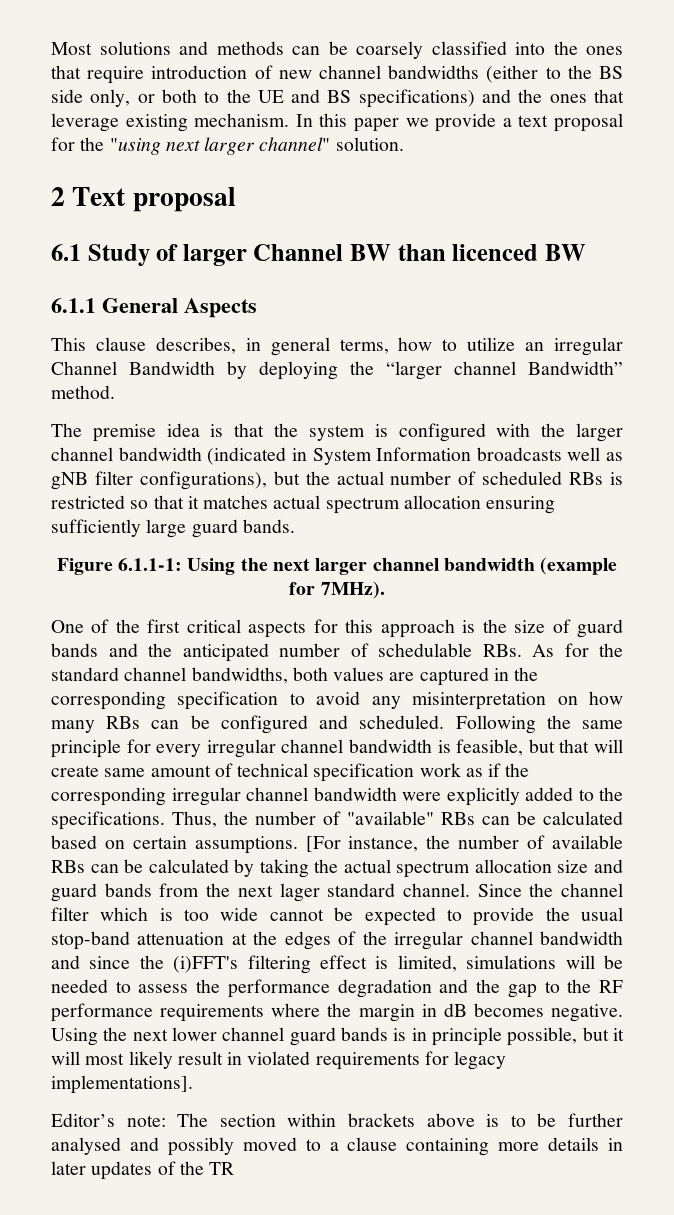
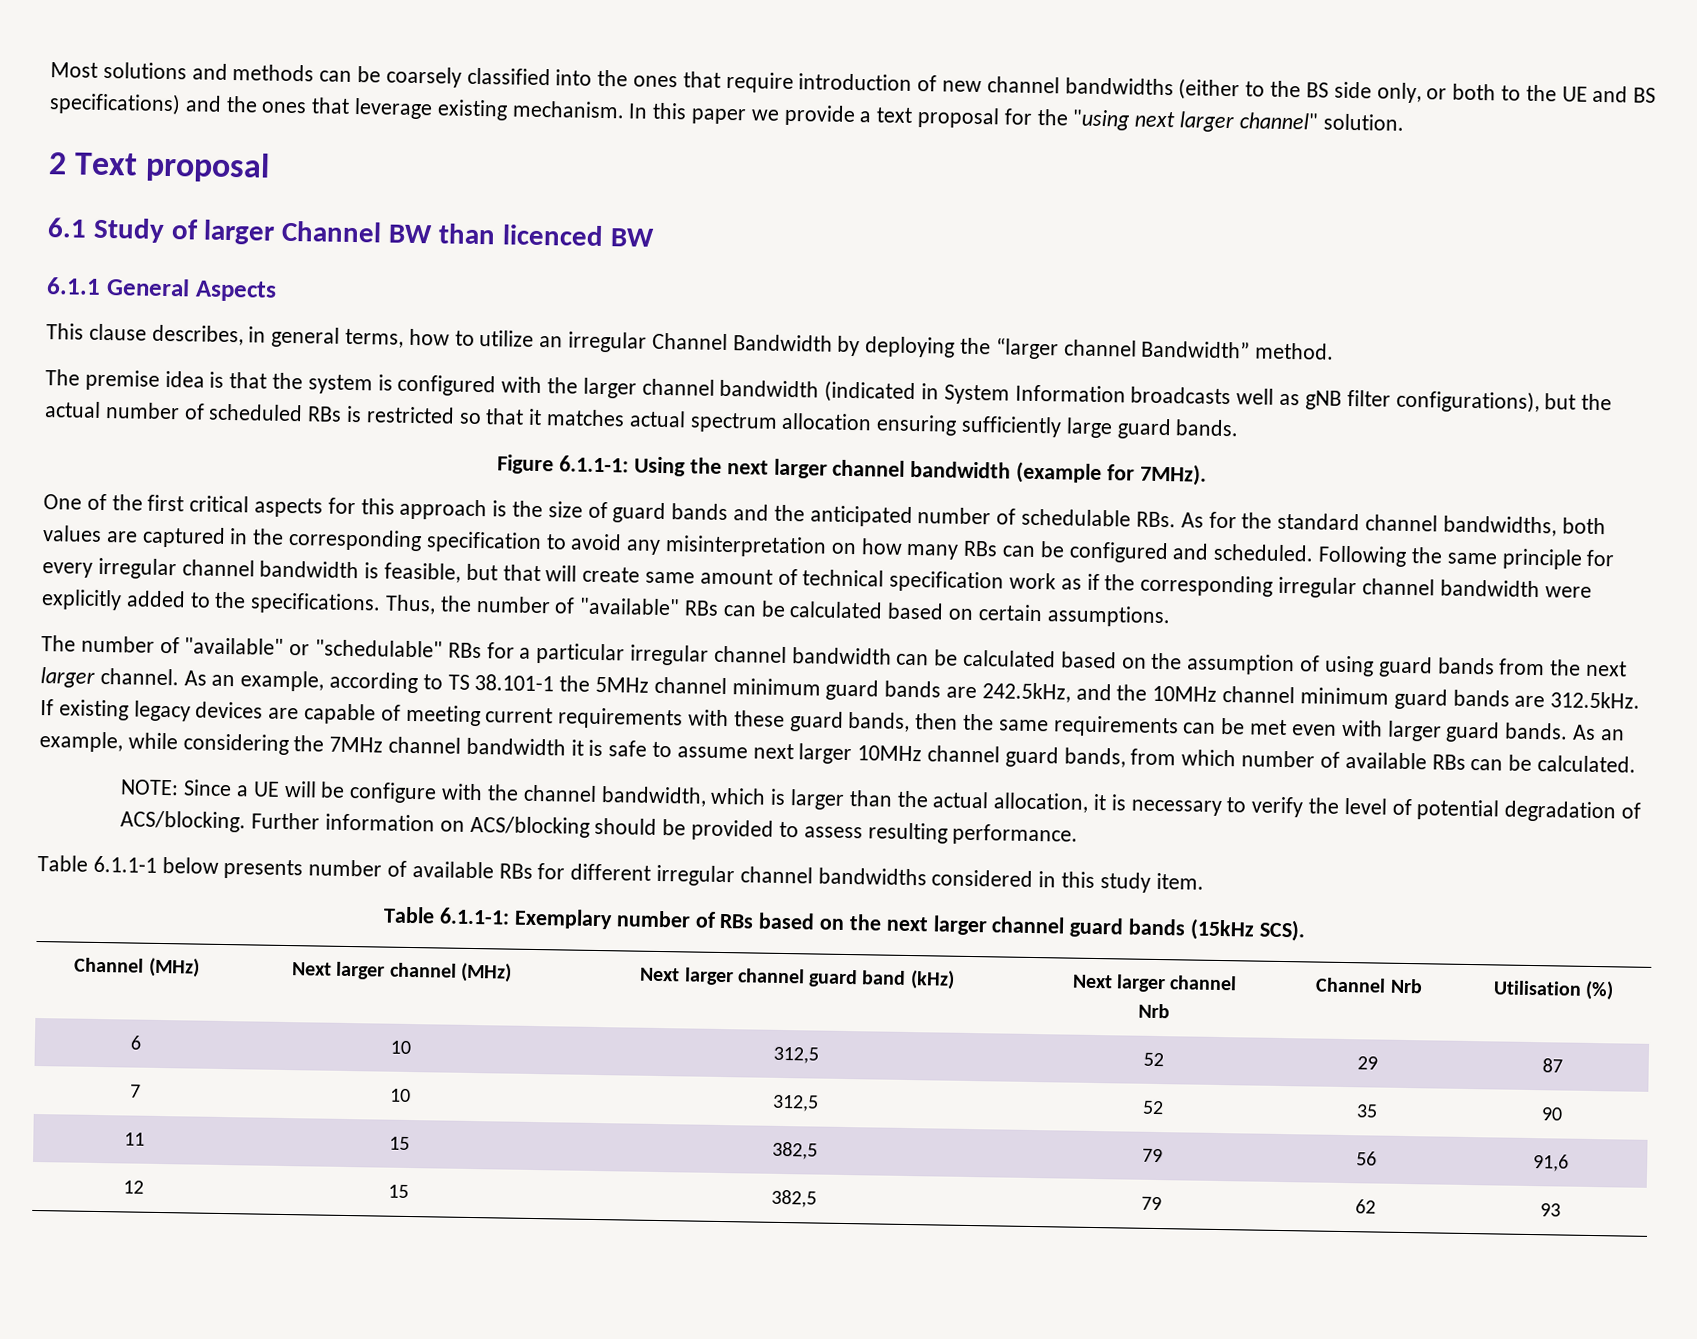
[305,835,451,852] [For instance, the -> [41,635,1627,678] [40,667,1641,710] [40,699,1625,743] [39,731,1237,768] // The number of "available" or "schedulable" RBs for a particular irregular channel bandwidth can be calculated based on the assumption of using guard bands from the next larger channel. As an example, according to TS 38.101-1 the 5MHz channel minimum guard bands are 242.5kHz, and the 10MHz channel minimum guard bands are 312.5kHz. If existing legacy devices are capable of meeting current requirements with these guard bands, then the same requirements can be met even with larger guard bands. As an example, while considering the 7MHz channel bandwidth it is safe to assume next larger 10MHz channel guard bands, from which
[148,859,623,878] [51,883,623,902] [51,907,624,926] [51,931,624,950] [51,955,623,974] [51,979,624,998] [51,1003,623,1022] [51,1027,624,1046] [51,1051,507,1070] [51,1075,193,1094] [51,1113,624,1127] [51,1137,623,1156] [51,1161,235,1180] calculated by taking the actual spectrum allocation size and guard bands from the next lager standard channel. Since the channel filter which is too wide cannot be expected to provide the usual stop-band attenuation at the edges of the irregular channel bandwidth and since the (i)FFT's filtering effect is limited, simulations will be needed to assess the performance degradation and the gap to the RF performance requirements where the margin in dB becomes negative. Using the next lower channel guard bands is in principle possible, but it will most likely result in violated requirements for legacy implementations]. // Editor’s note: The section within brackets above is to be further analysed and possibly moved to a clause containing more details in later updates of the TR -> [1536,755,1636,773] [120,779,1641,823] [120,810,1079,846] [37,855,1204,893] [383,906,1306,942] [74,957,200,978] [292,961,512,983] [639,967,955,990] [1071,974,1238,993] [1138,1003,1170,1019] [1315,977,1423,994] [1492,980,1615,1001] [129,1035,142,1050] [389,1040,411,1055] [772,1046,819,1064] [1142,1052,1164,1067] [1357,1056,1378,1070] [1541,1058,1563,1073] [129,1084,141,1098] [389,1088,411,1103] [771,1094,819,1112] [1141,1100,1164,1115] [1356,1104,1378,1118] [1540,1107,1563,1121] [123,1132,145,1146] [388,1136,410,1151] [771,1141,818,1160] [1141,1148,1163,1163] [1356,1151,1377,1166] [1533,1154,1569,1172] [122,1180,144,1194] [387,1184,409,1199] [770,1189,817,1208] [1140,1196,1162,1211] [1355,1199,1376,1214] [1539,1203,1561,1217] calculated. // NOTE: Since a UE will be configure with the channel bandwidth, which is larger than the actual allocation, it is necessary to verify the level of potential degradation of ACS/blocking. Further information on ACS/blocking should be provided to assess resulting performance. // Table 6.1.1-1 below presents number of available RBs for different irregular channel bandwidths considered in this study item. // Table 6.1.1-1: Exemplary number of RBs based on the next larger channel guard bands (15kHz SCS). // Channel (MHz) | Next larger channel (MHz) | Next larger channel guard band (kHz) | Next larger channel // Nrb | Channel Nrb | Utilisation (%) // 6 | 10 | 312,5 | 52 | 29 | 87 // 7 | 10 | 312,5 | 52 | 35 | 90 // 11 | 15 | 382,5 | 79 | 56 | 91,6 // 12 | 15 | 382,5 | 79 | 62 | 93

